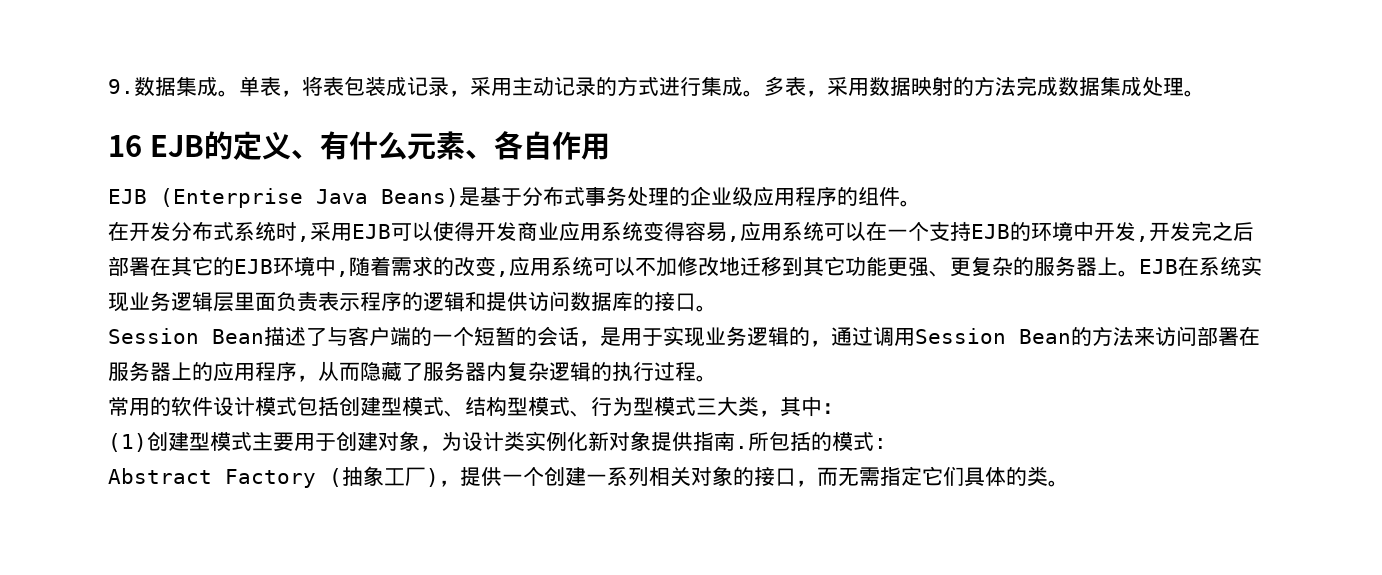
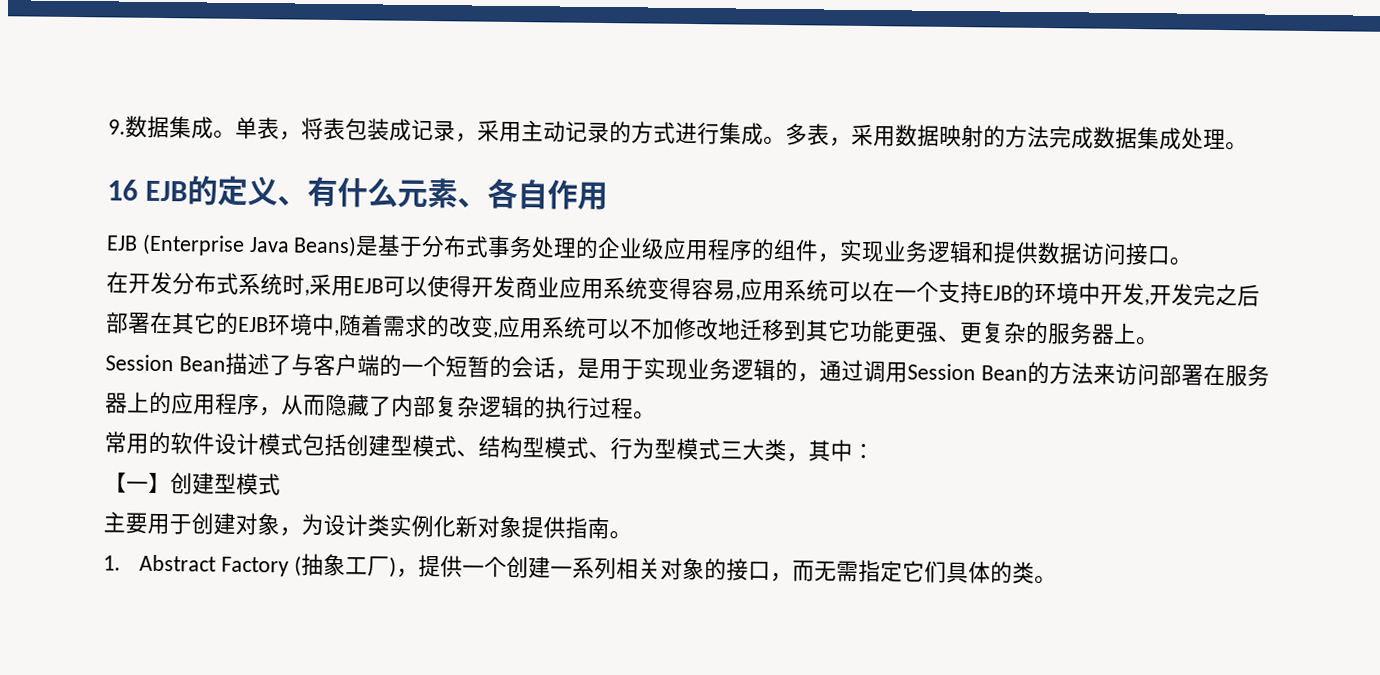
(900, 196) none -> [817,239,1172,266] ，实现业务逻辑和提供数据访问接口
[1139,256,1262,276] [108,291,717,312] EJB在系统实现业务逻辑层里面负责表示程序的逻辑和提供访问数据库的接口。 -> (1159, 341) none
[423,361,507,381] 服务器内 -> [391,394,436,418] 内部
[108,431,252,452] (1)创建型模式 -> [104,472,281,496] 【一】创建型模式 //
[735,431,887,451] .所包括的模式: // -> [609,531,632,540] [103,555,121,571] 。 // 1.

